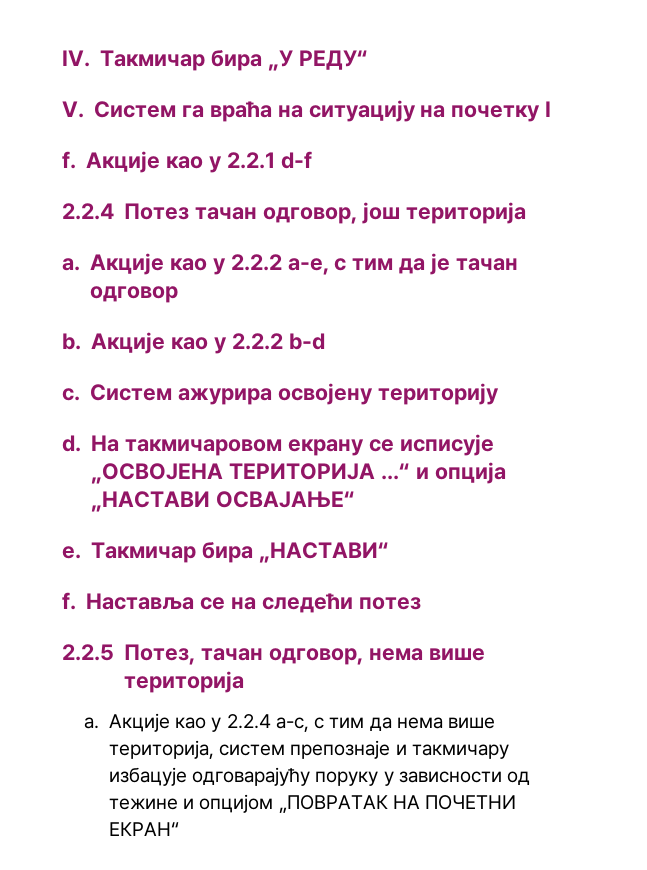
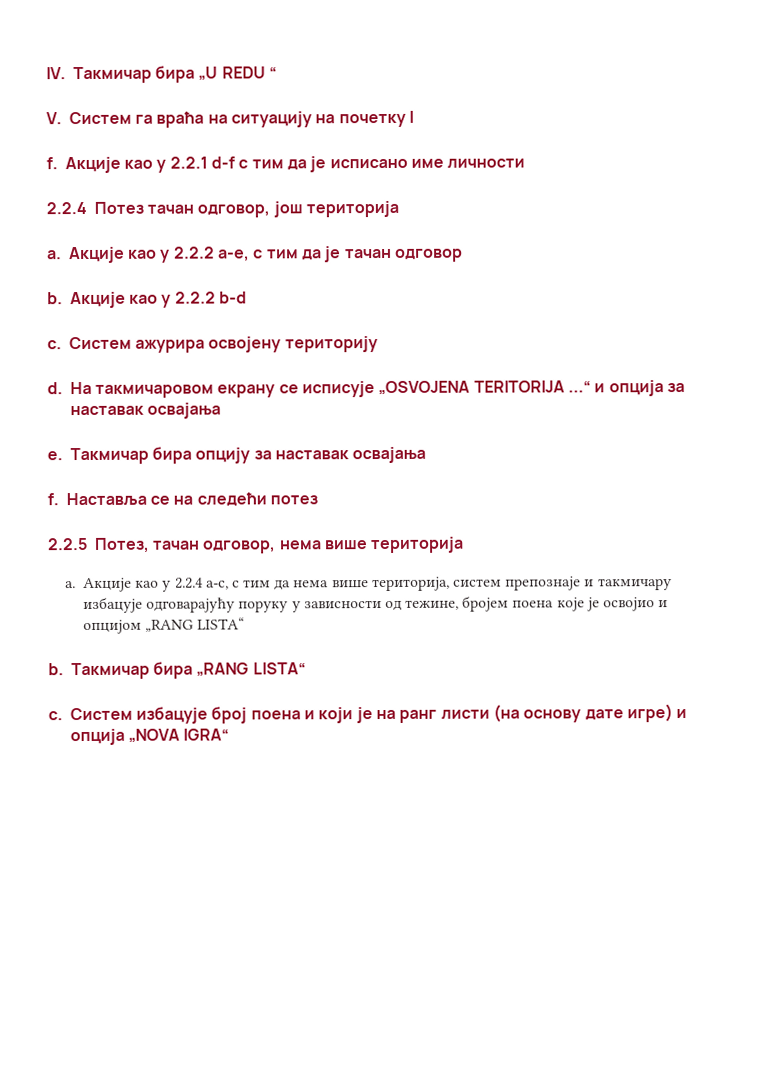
[267,50,368,71] „У РЕДУ“ -> [198,66,278,81] „U REDU “
(312, 160) none -> [238,156,526,173] с тим да је исписано име личности
[90,463,375,484] „ОСВОЈЕНА ТЕРИТОРИЈА -> [378,380,565,396] „OSVOJENA TERITORIJA
[90,491,355,512] „НАСТАВИ ОСВАЈАЊЕ“ -> [666,383,685,393] [69,402,222,419] за наставак освајања
[258,542,389,563] „НАСТАВИ“ -> [195,446,427,464] опцију за наставак освајања
[108,794,517,813] [108,822,180,836] тежине и опцијом „ПОВРАТАК НА ПОЧЕТНИ ЕКРАН“ -> [405,595,669,612] [82,617,246,635] [48,661,306,680] [48,704,688,724] [69,728,230,746] тежине, бројем поена које је освојио и опцијом „RANG LISTA“ // b. Такмичар бира „RANG LISTA“ // c. Систем избацује број поена и који је на ранг листи (на основу дате игре) и опција „NOVA IGRA“

